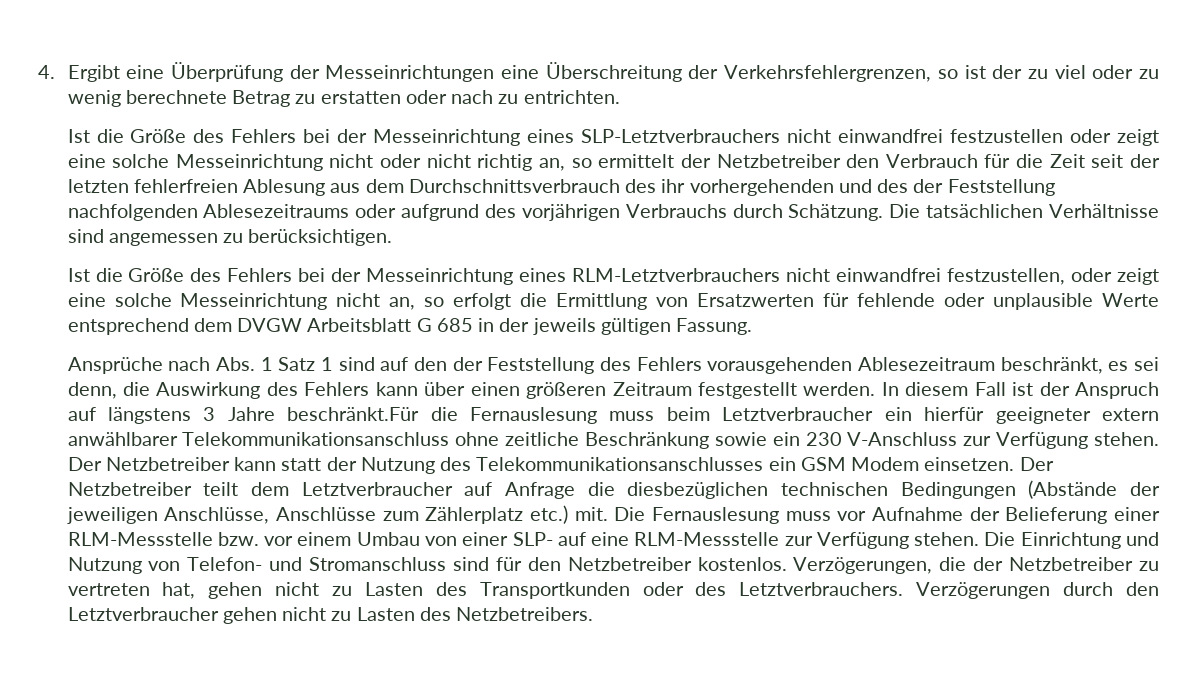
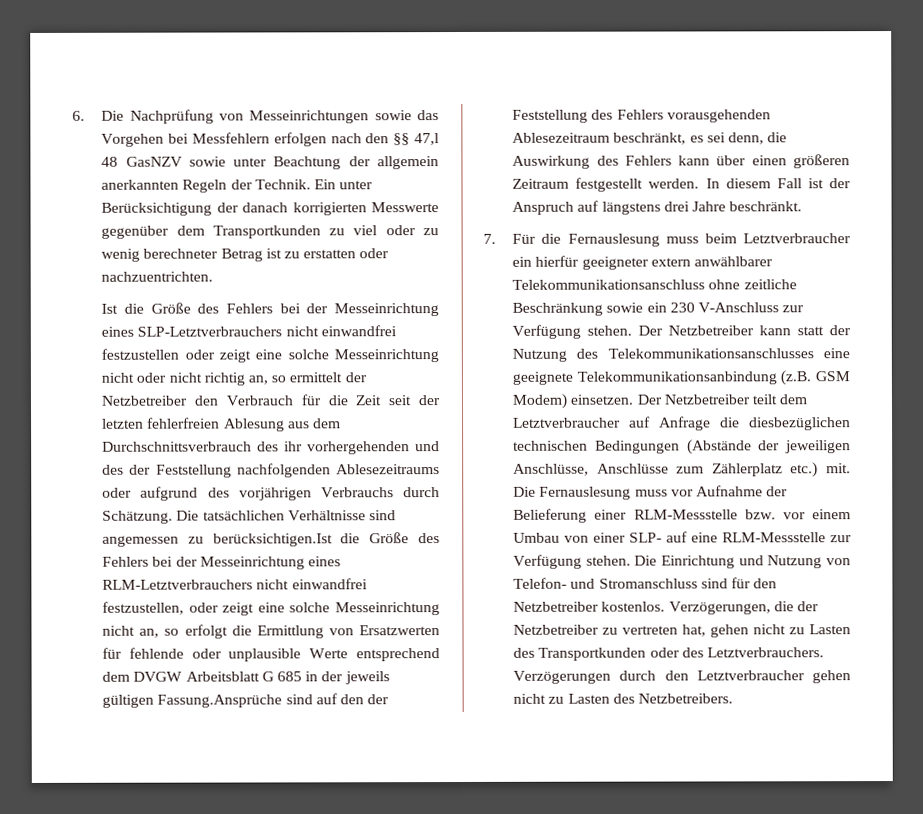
[38,62,1023,82] 4. Ergibt eine Überprüfung der Messeinrichtungen eine Überschreitung der Verkehrsfehlergrenzen, so ist der -> [72,109,440,124] [101,132,439,147] [101,156,439,170] [101,179,374,193] [101,202,439,216] [101,225,321,239] 6. Die Nachprüfung von Messeinrichtungen sowie das Vorgehen bei Messfehlern erfolgen nach den §§ 47,l 48 GasNZV sowie unter Beachtung der allgemein anerkannten Regeln der Technik. Ein unter Berücksichtigung der danach korrigierten Messwerte gegenüber dem Transportkunden
[125,90,620,107] berechnete Betrag zu erstatten oder nach zu entrichten. -> [143,248,390,262] [101,271,214,282] berechneter Betrag ist zu erstatten oder nachzuentrichten.
[248,229,393,246] [67,268,90,282] berücksichtigen. // Ist -> [212,533,333,547] berücksichtigen.Ist
[676,318,753,335] [67,357,333,374] Fassung. // Ansprüche nach Abs. 1 Satz 1 -> [157,694,283,708] Fassung.Ansprüche
[203,407,420,421] 3 Jahre beschränkt.Für -> [663,201,803,212] [483,233,537,244] drei Jahre beschränkt. // 7. Für
[768,457,920,471] ein GSM Modem -> [823,348,850,359] [512,370,850,386] [512,393,569,409] eine geeignete Telekommunikationsanbindung (z.B. GSM Modem)

